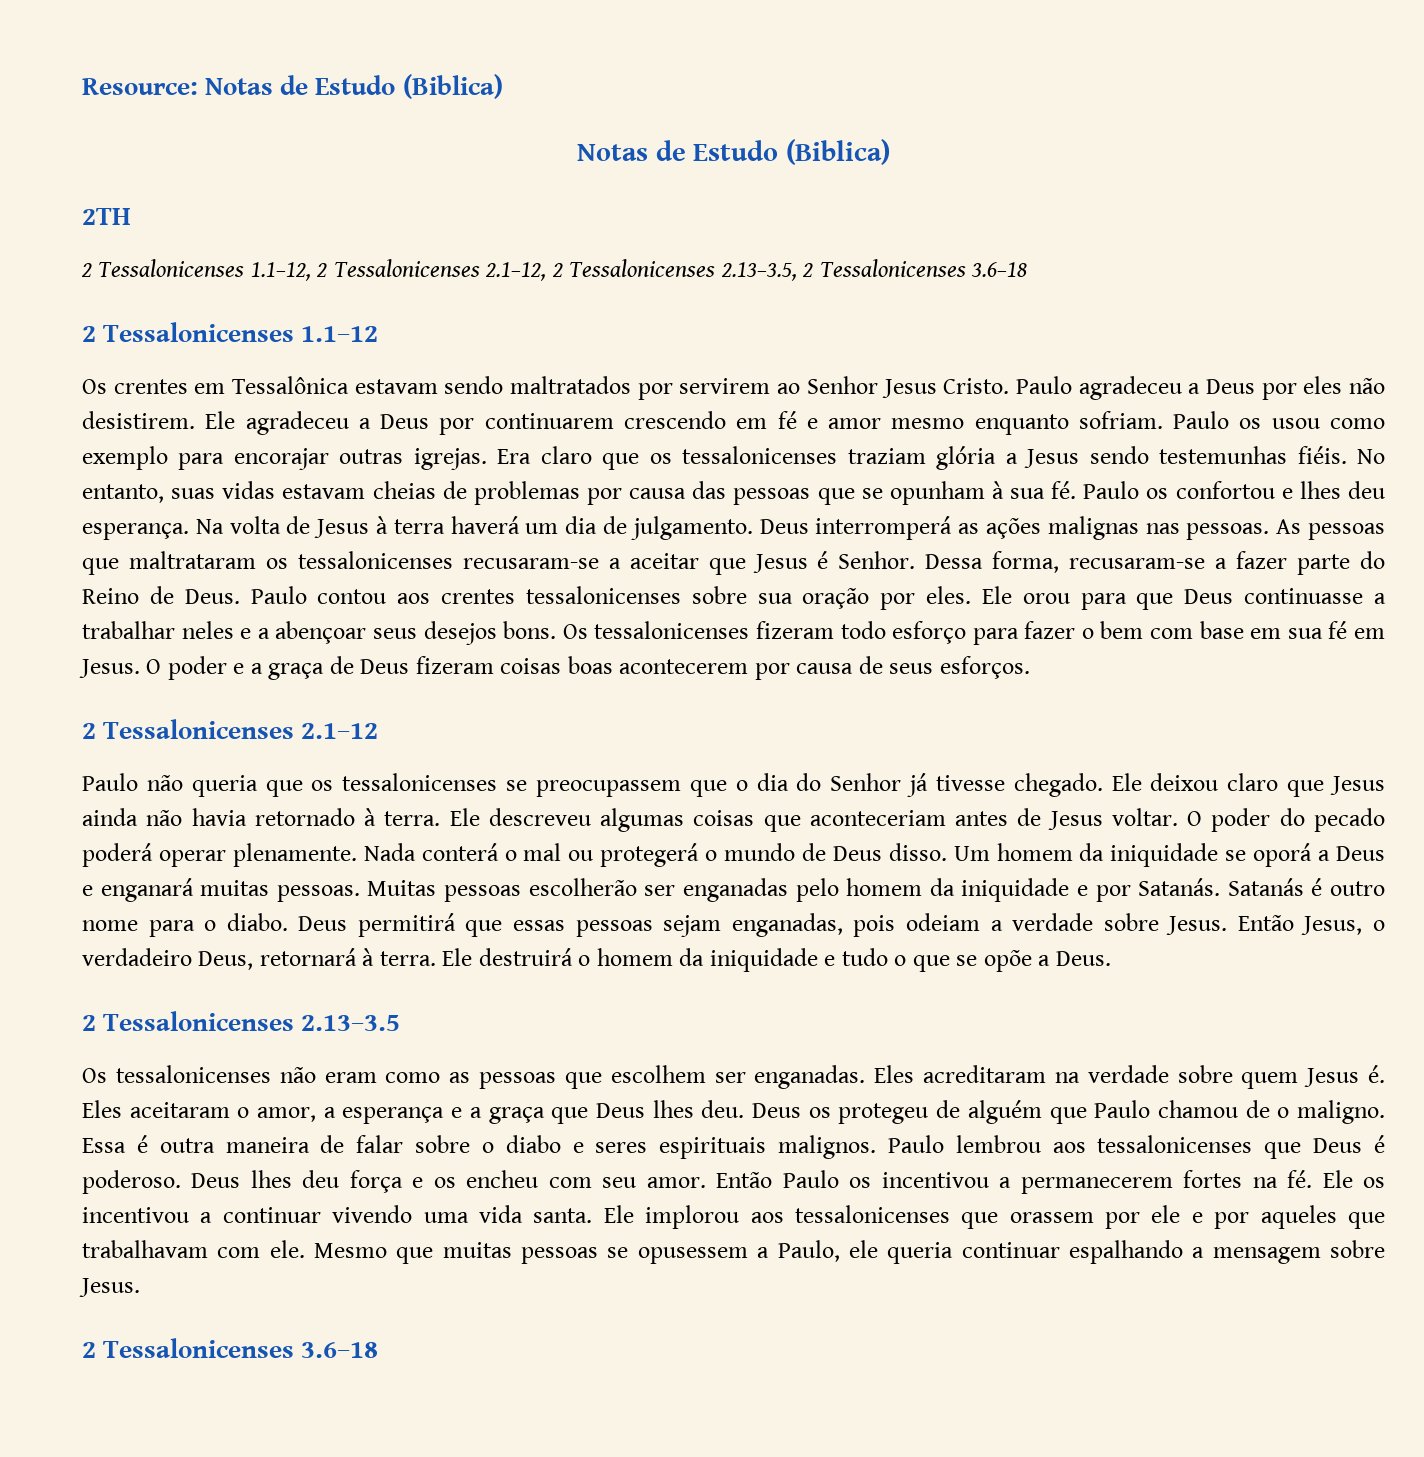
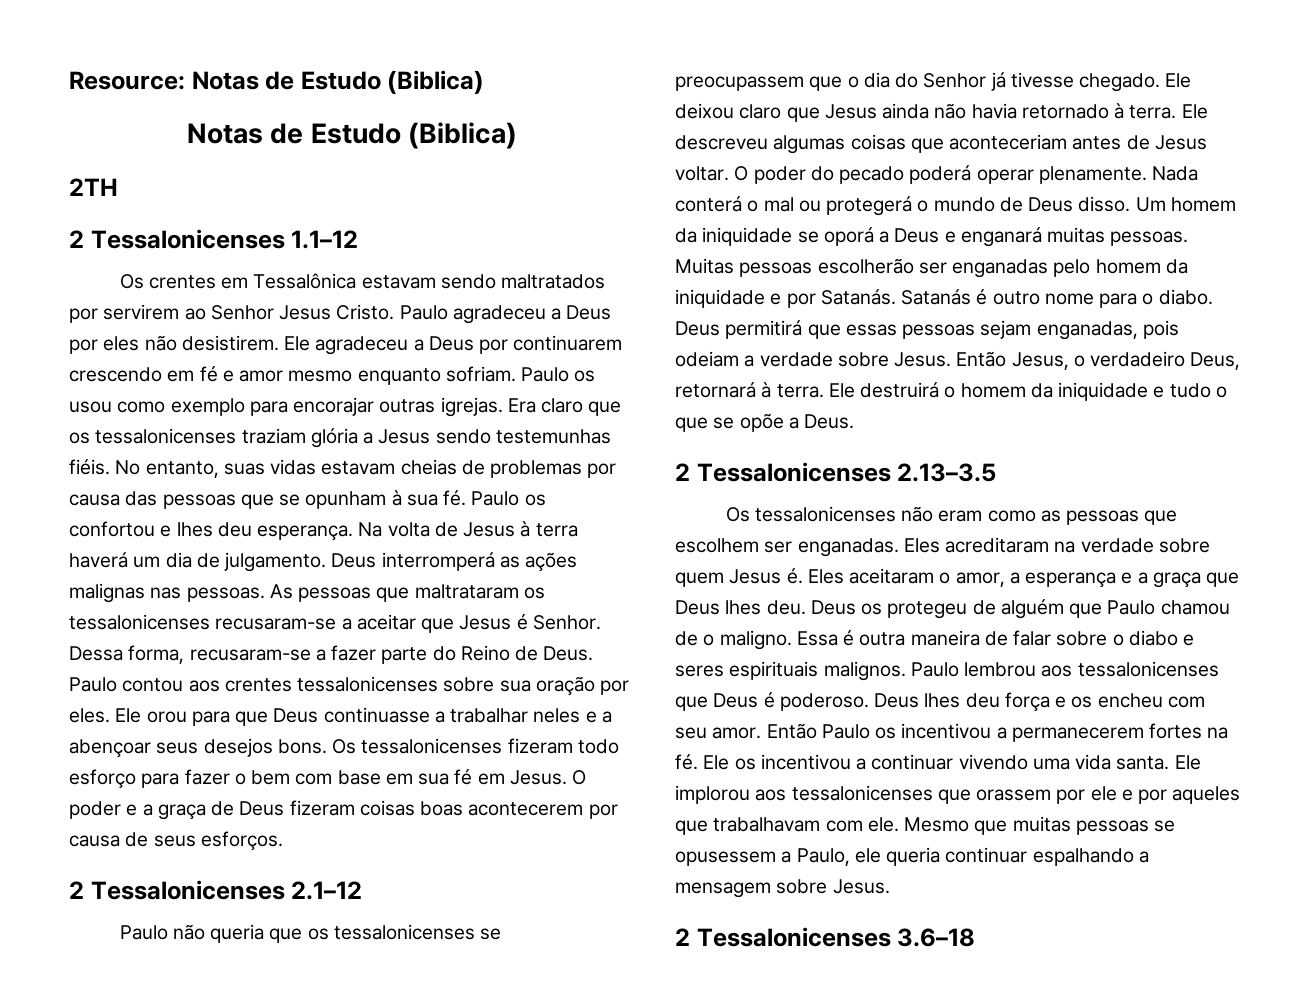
[81,259,1028,281] // 2 Tessalonicenses 1.1–12, 2 Tessalonicenses 2.1–12, 2 Tessalonicenses 2.13–3.5, 2 Tessalonicenses 3.6–18 -> (118, 187) none

